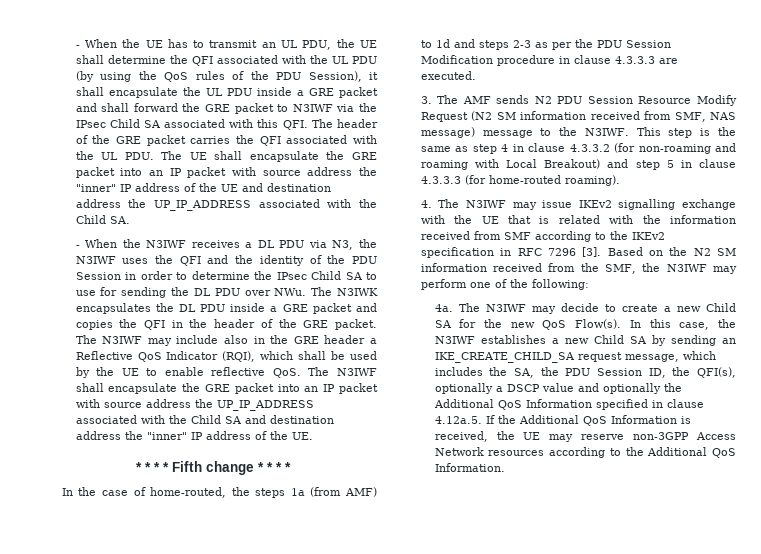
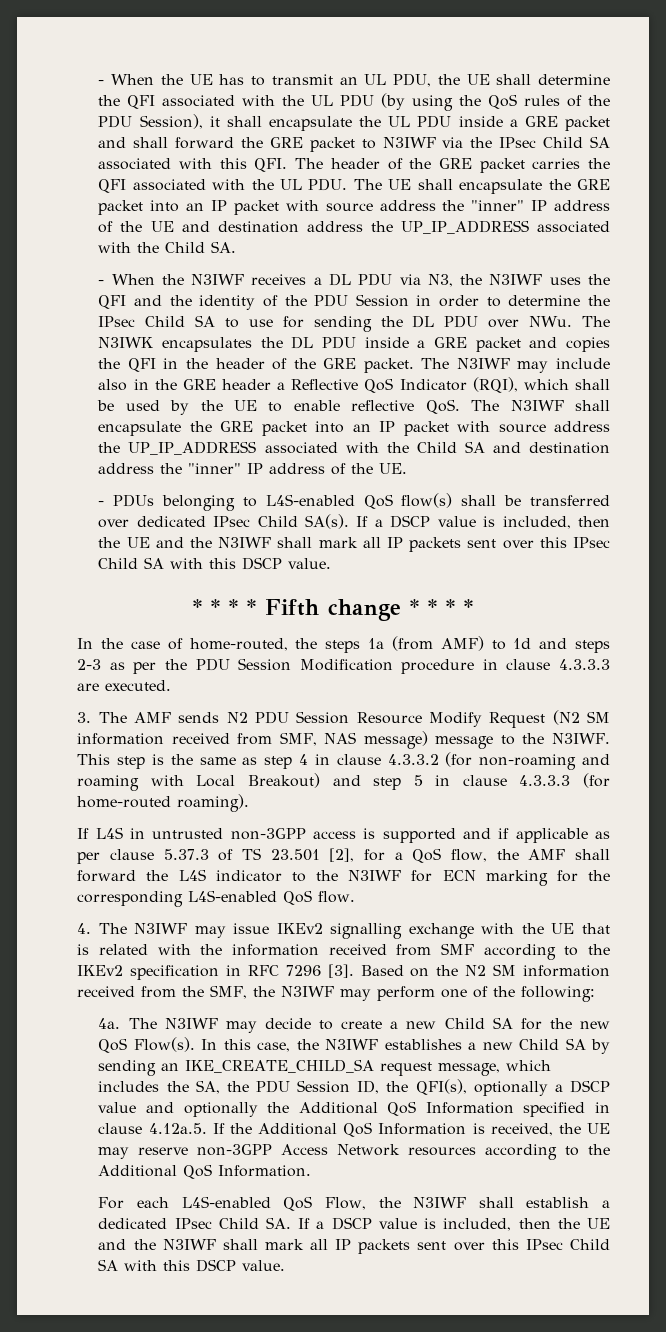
(313, 436) none -> [98,493,610,511] [98,514,611,529] [98,537,611,552] [98,557,332,570] // - PDUs belonging to L4S-enabled QoS flow(s) shall be transferred over dedicated IPsec Child SA(s). If a DSCP value is included, then the UE and the N3IWF shall mark all IP packets sent over this IPsec Child SA with this DSCP value.
(620, 180) none -> [77,827,610,843] [77,848,610,864] [77,869,611,886] [77,890,356,907] // If L4S in untrusted non-3GPP access is supported and if applicable as per clause 5.37.3 of TS 23.501 [2], for a QoS flow, the AMF shall forward the L4S indicator to the N3IWF for ECN marking for the corresponding L4S-enabled QoS flow.
(505, 467) none -> [98,1196,611,1211] [98,1217,610,1231] [98,1239,611,1254] [98,1259,286,1272] // For each L4S-enabled QoS Flow, the N3IWF shall establish a dedicated IPsec Child SA. If a DSCP value is included, then the UE and the N3IWF shall mark all IP packets sent over this IPsec Child SA with this DSCP value.

